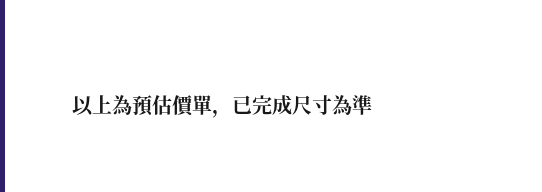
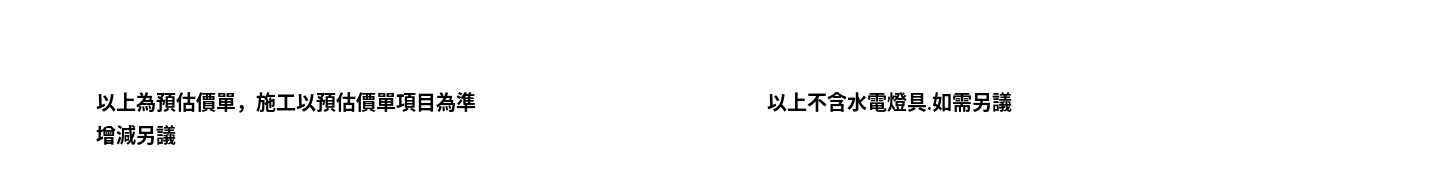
[232,95,372,116] 已完成尺寸為準 -> [256,92,476,113] [96,124,176,146] [767,92,1012,113] 施工以預估價單項目為準 // 增減另議 // 以上不含水電燈具.如需另議

